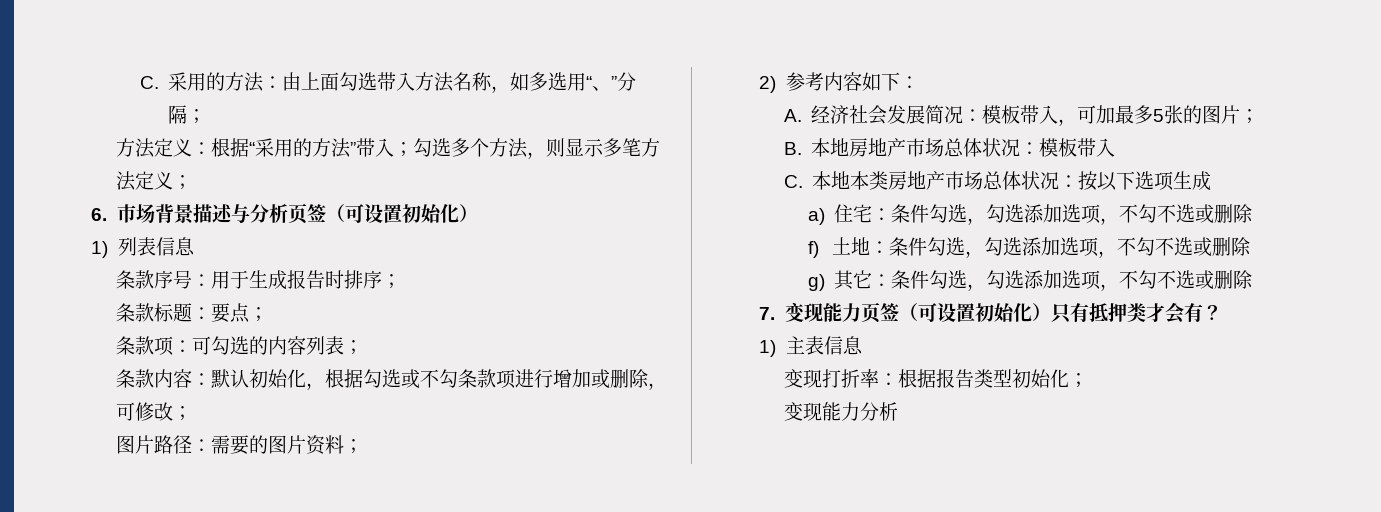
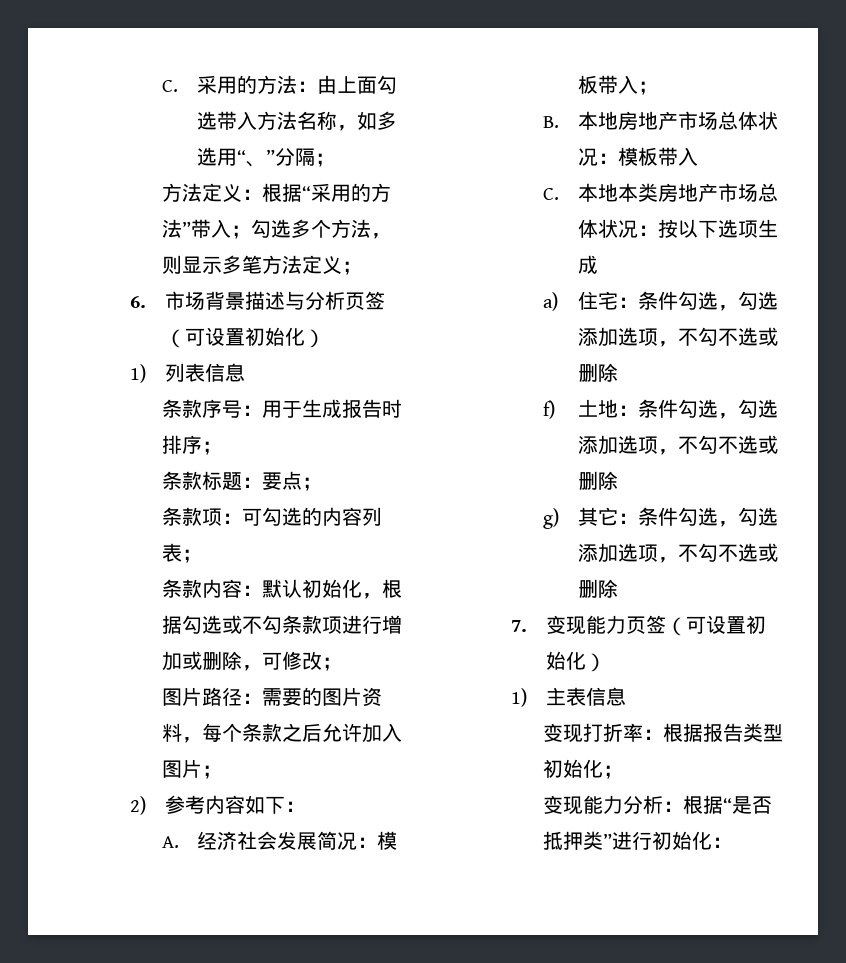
(344, 444) none -> [181,723,402,743] [161,759,202,778] ，每个条款之后允许加入图片
[1058,105,1241,126] ，可加最多5张的图片 -> (639, 84) none
[1050,302,1222,324] 只有抵押类才会有？ -> (606, 662) none
(898, 411) none -> [662,795,772,814] [542,831,732,850] ：根据“是否抵押类”进行初始化：

